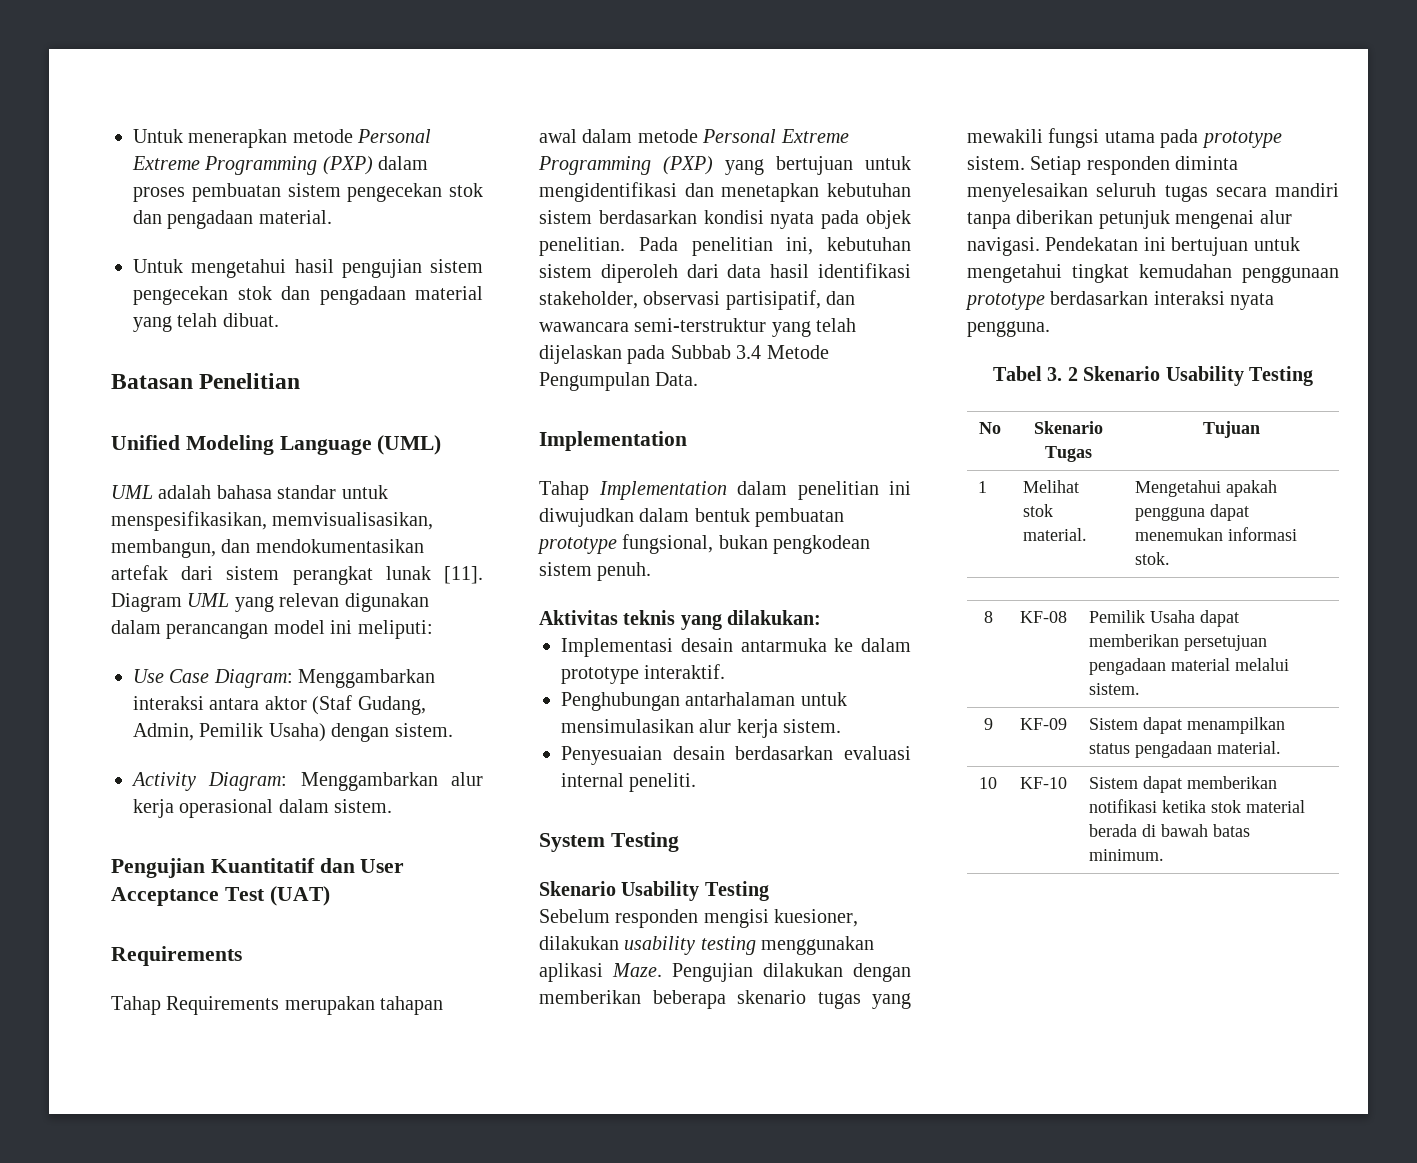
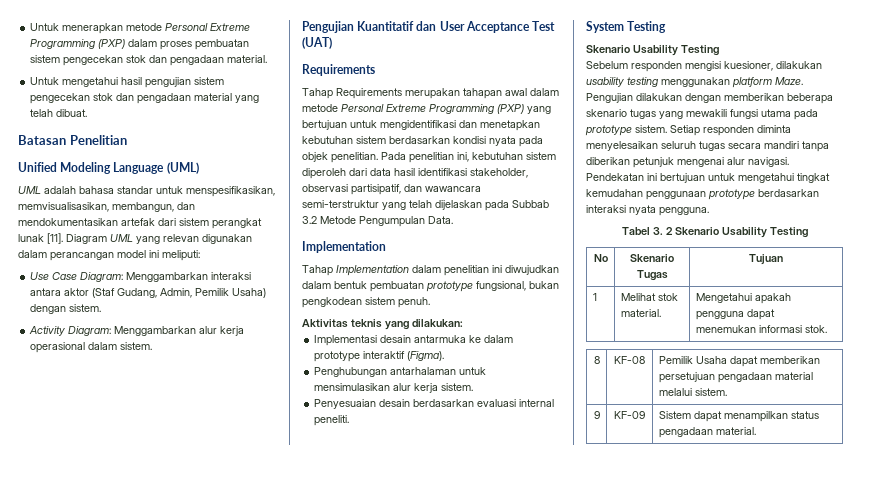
[736,345,762,359] 3.4 -> [302,216,317,224] 3.2
[644,664,726,679] interaktif. -> [363,351,445,361] interaktif (Figma).
[539,963,603,982] aplikasi -> [732,77,772,88] platform
[979,777,997,789] [1020,777,1067,789] [1089,776,1278,793] [1089,799,1306,813] [1089,824,1251,837] [1089,849,1165,861] // 10 | KF-10 | Sistem dapat memberikan notifikasi ketika stok material berada di bawah batas minimum. -> (756, 431) none

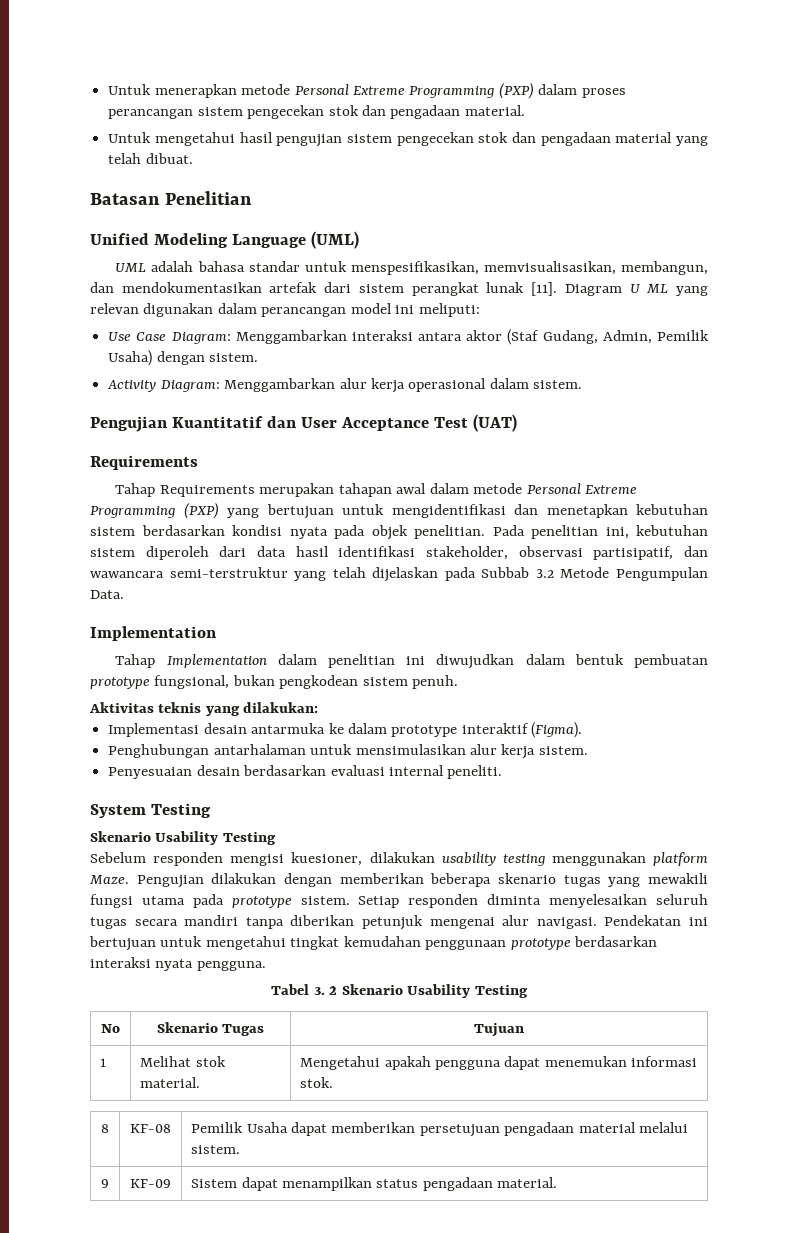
[195,39,250,50] pembuatan -> [108,109,194,119] perancangan
[110,234,133,242] UML -> [629,284,669,293] U ML

